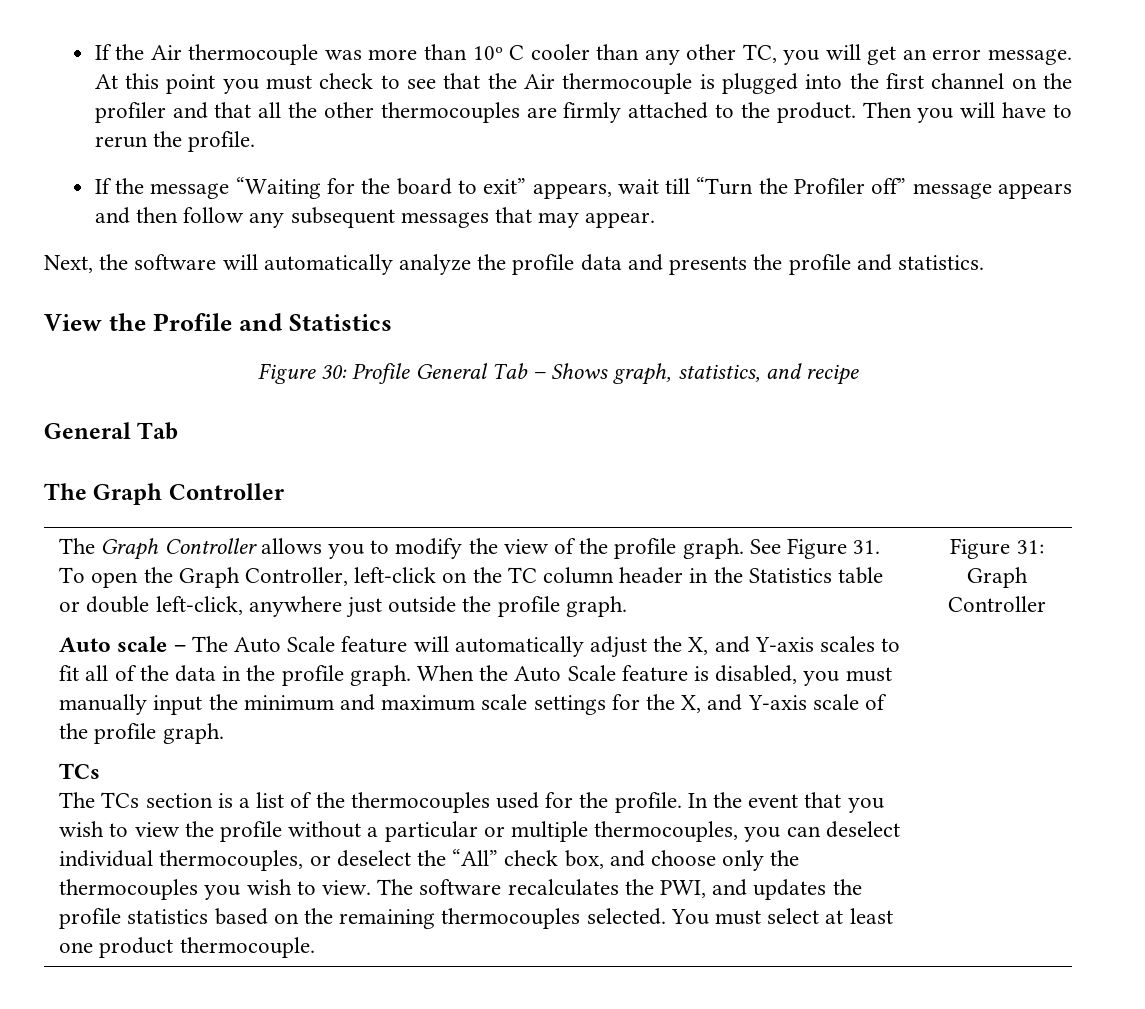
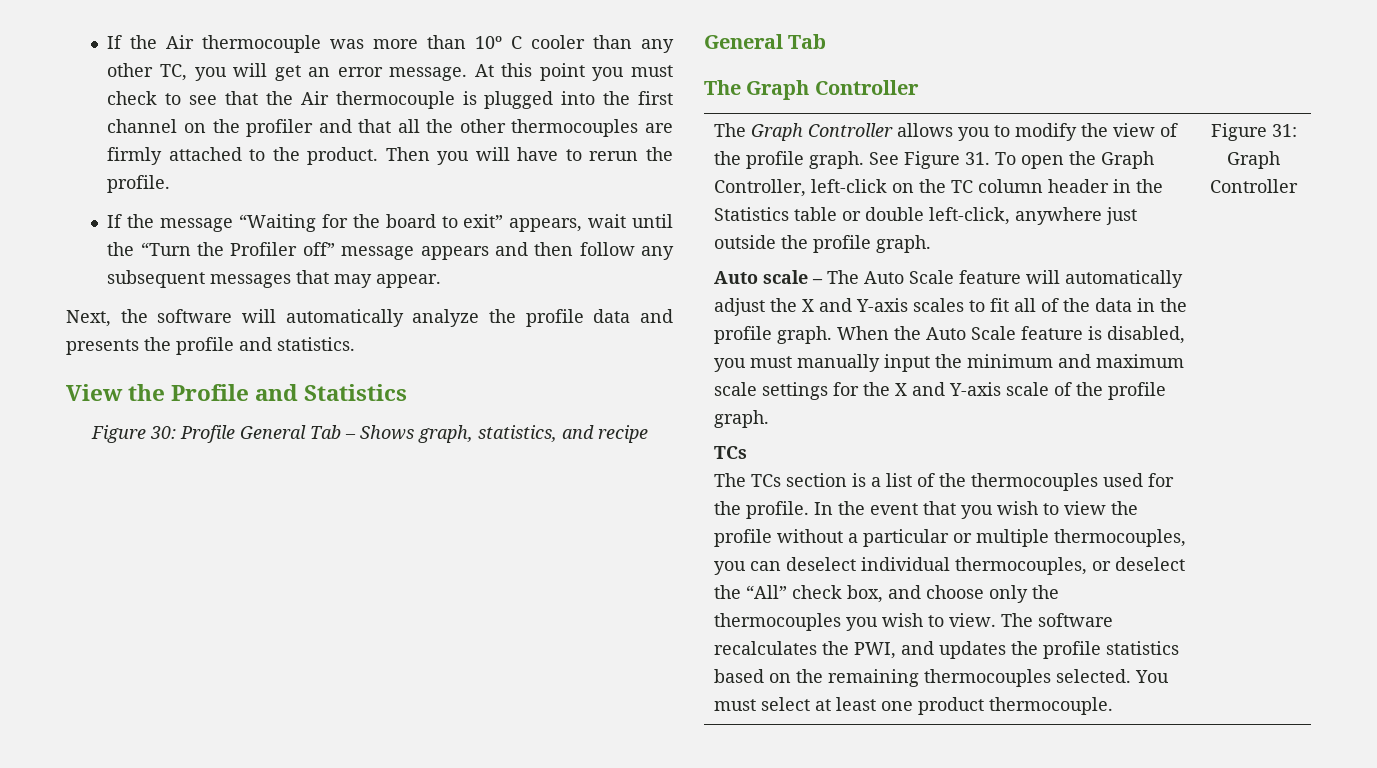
[665,178,691,194] till -> [632,214,673,228] [107,242,135,256] until the
[688,637,709,655] X, -> [801,299,814,312] X
[681,695,702,713] X, -> [894,383,907,396] X

